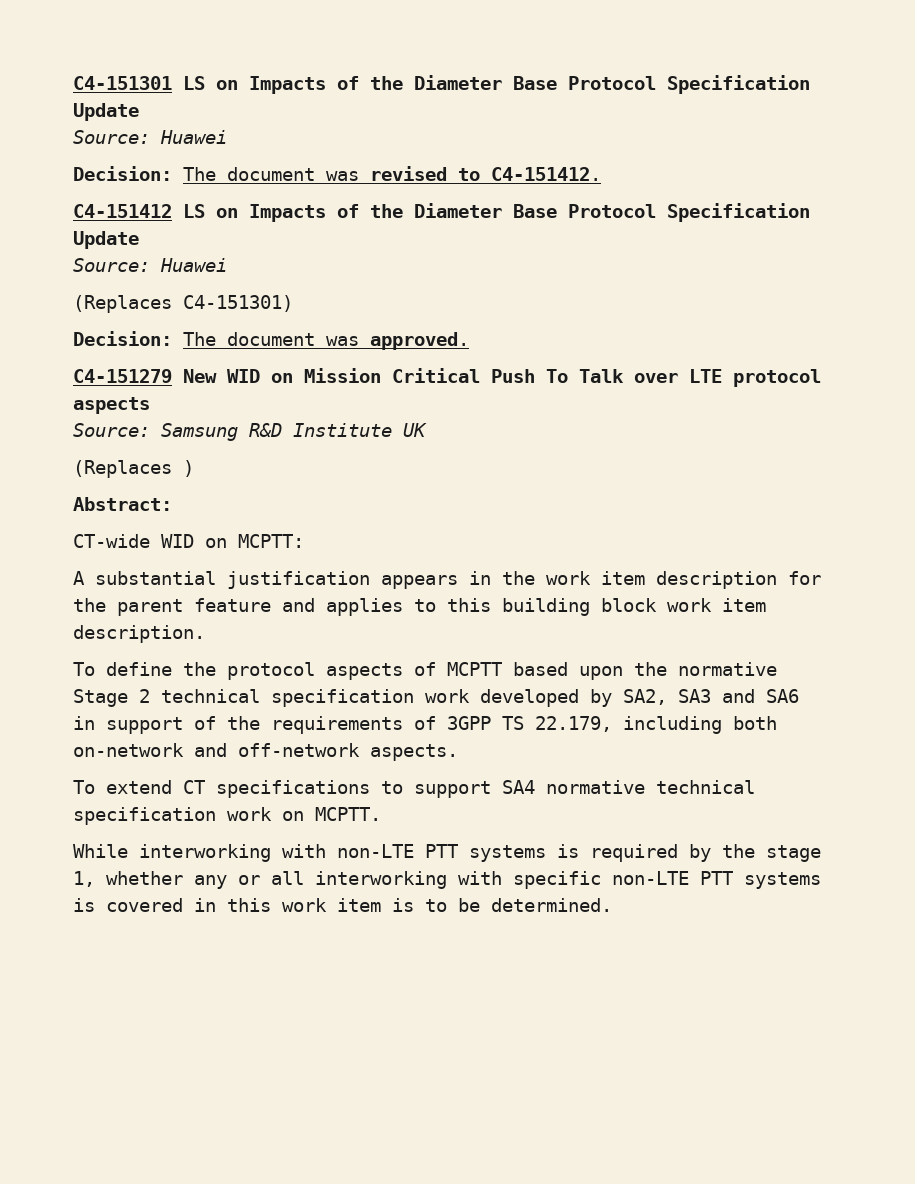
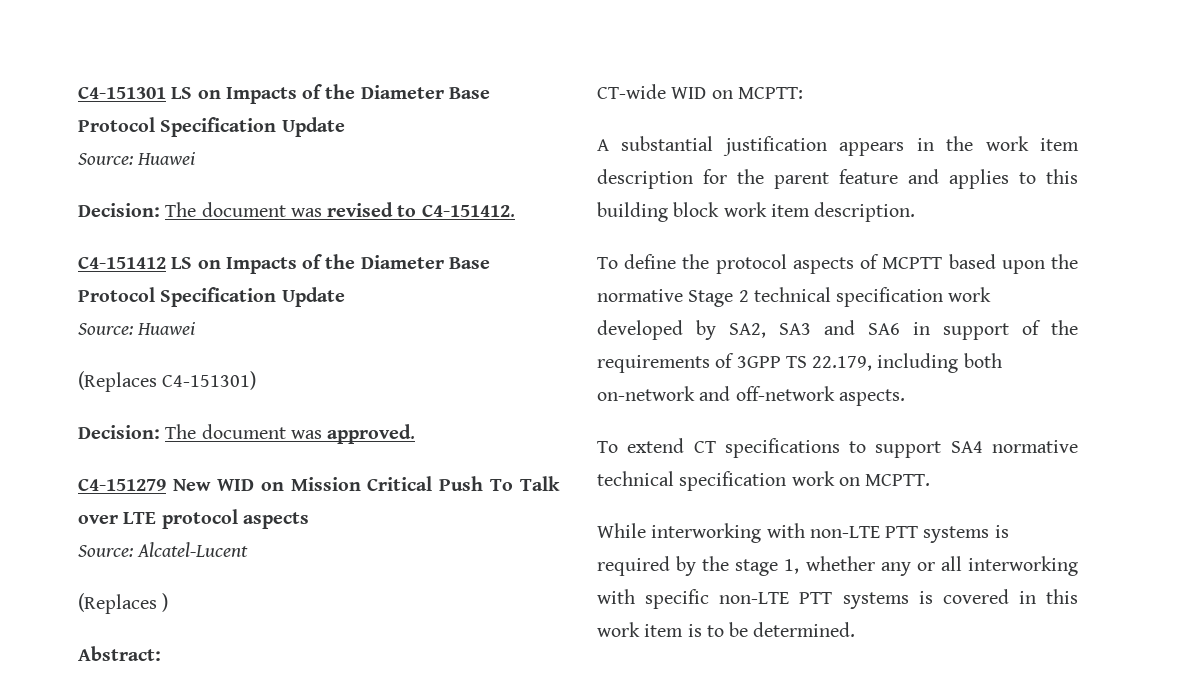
[161,423,427,441] Samsung R&D Institute UK -> [137,542,249,557] Alcatel-Lucent

